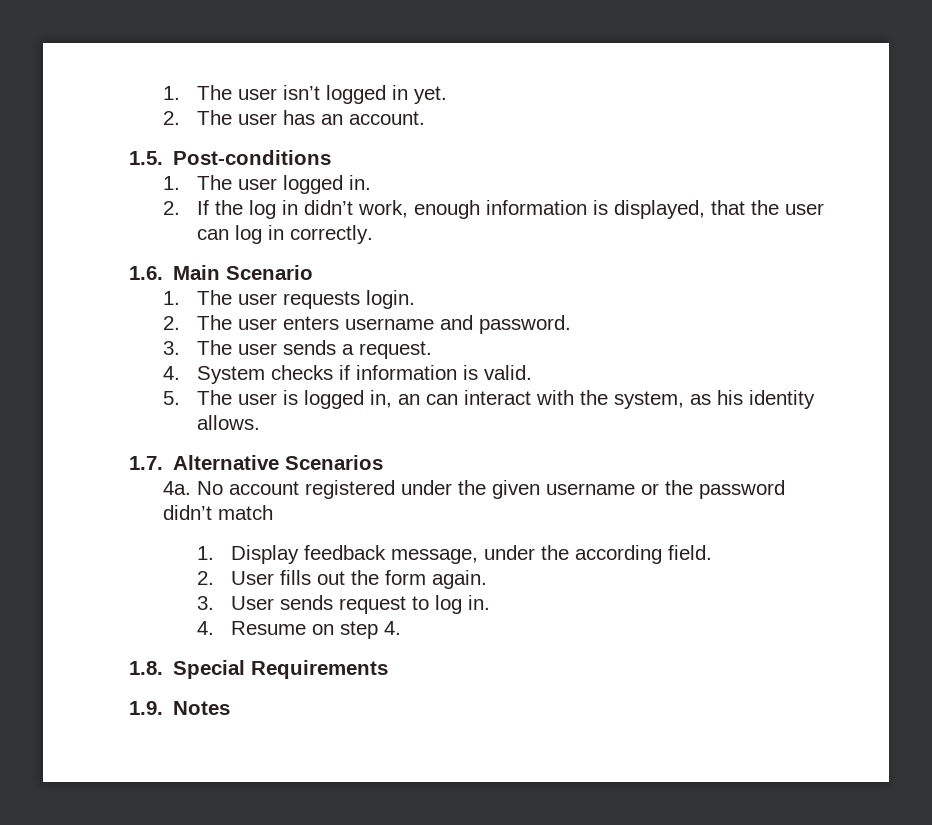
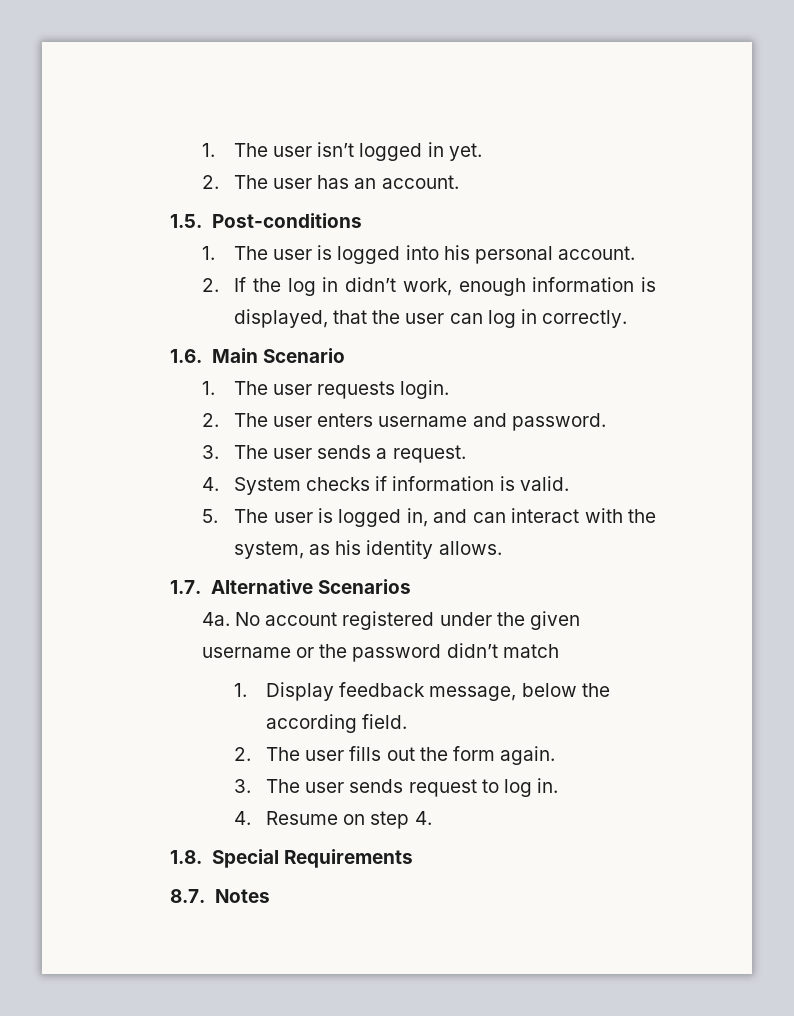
[282,175,371,194] logged in. -> [317,245,635,264] is logged into his personal account.
[397,394,420,405] an -> [433,509,468,523] and
[483,545,535,560] under -> [521,683,577,697] below
[230,571,274,585] User -> [266,747,345,761] The user
[230,596,274,610] User -> [266,779,345,793] The user
[128,701,163,715] 1.9. -> [170,889,206,903] 8.7.

